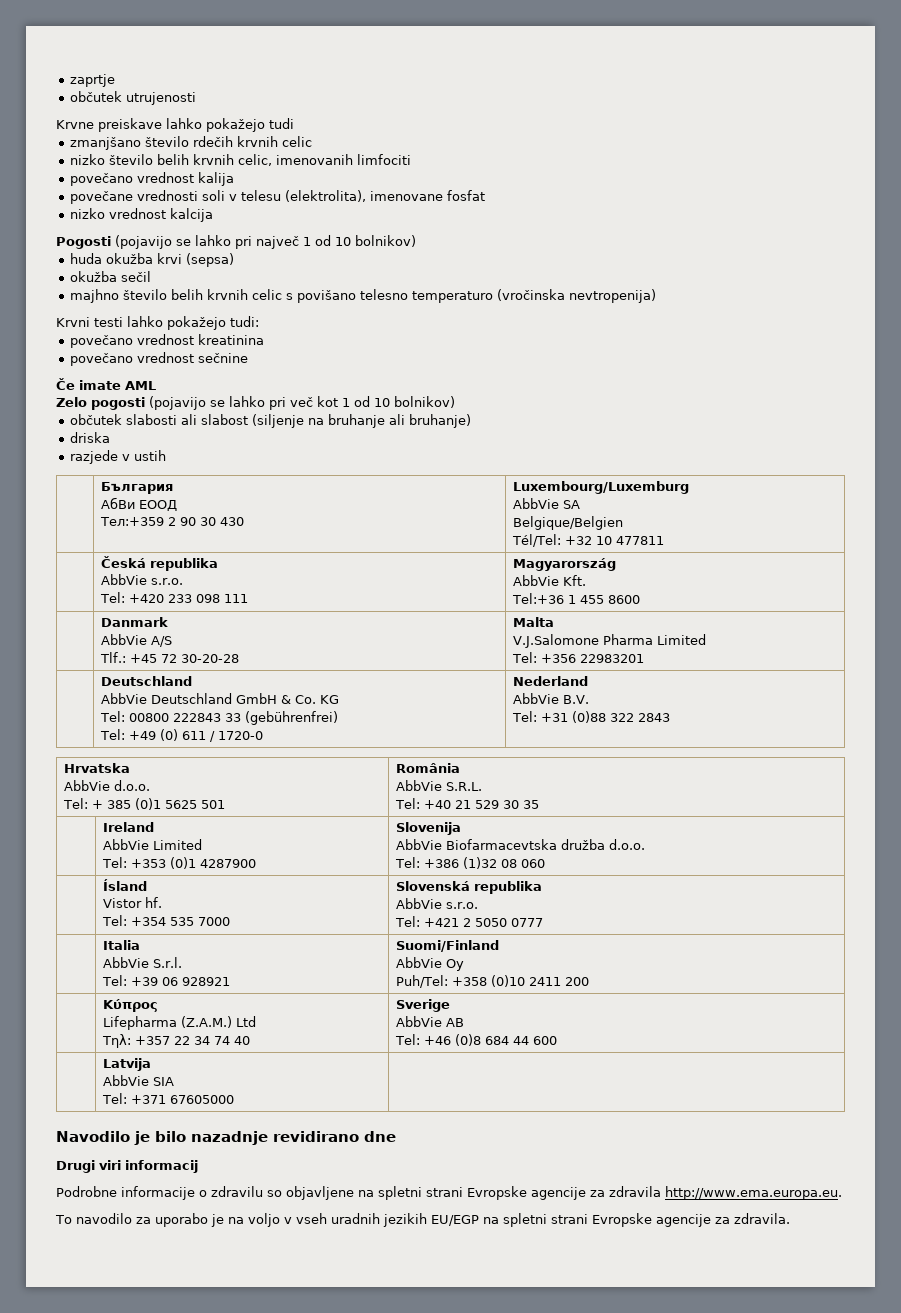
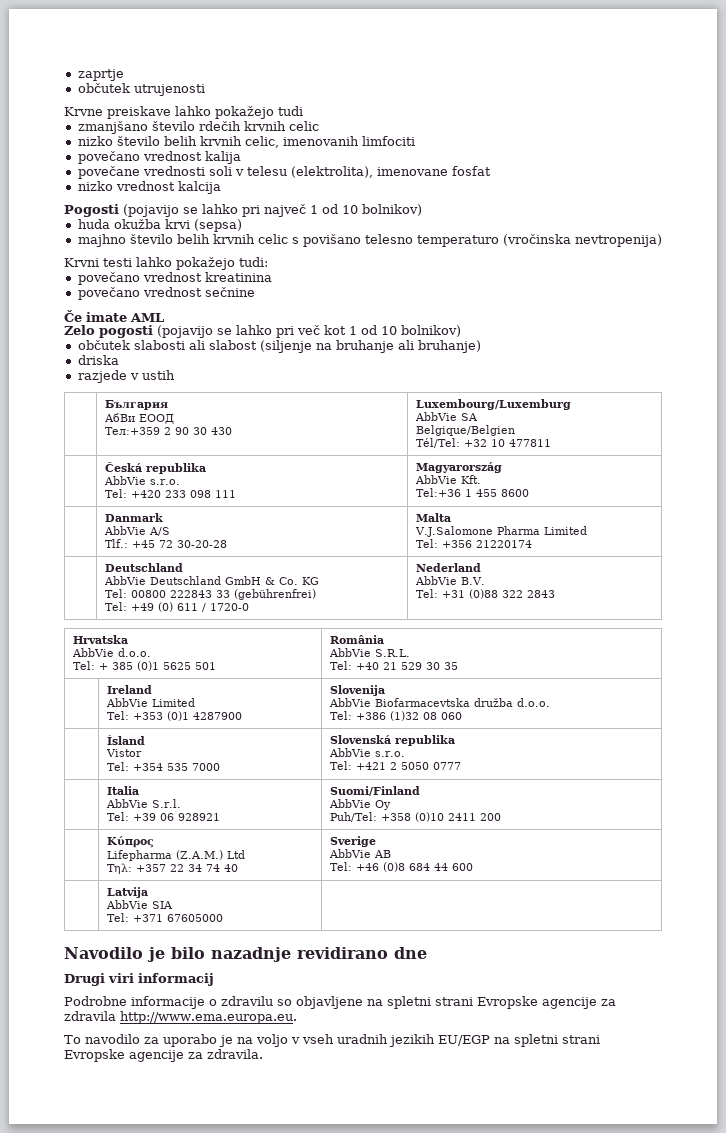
[70,271,152,282] // okužba sečil -> (242, 225) none
[580,654,645,663] 22983201 -> [475,540,532,548] 21220174
[145,897,163,908] hf. -> (142, 753) none

